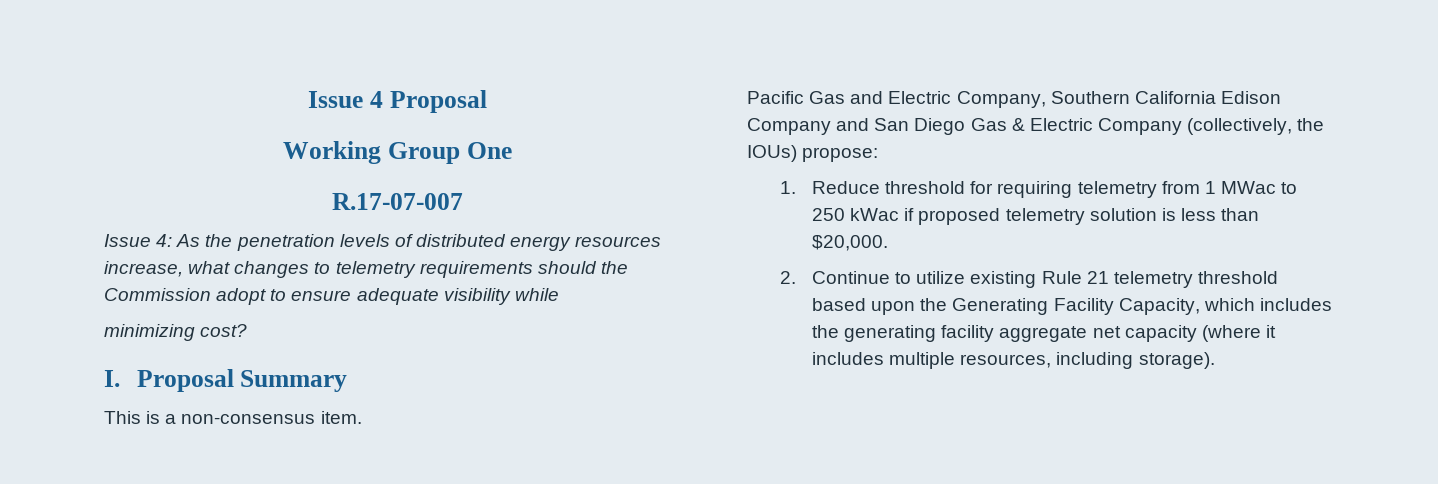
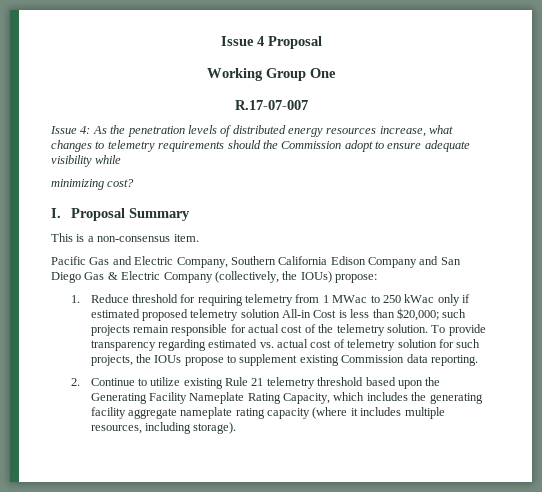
[904,208,915,221] if -> [437,294,470,306] [90,309,140,318] only if estimated
(1157, 214) none -> [281,309,337,318] All-in Cost
[812,235,889,251] $20,000. -> [396,308,467,321] [90,324,486,336] [90,339,481,351] [90,354,478,366] $20,000; such projects remain responsible for actual cost of the telemetry solution. To provide transparency regarding estimated vs. actual cost of telemetry solution for such projects, the IOUs propose to supplement existing Commission data reporting.
(1114, 306) none -> [189,392,281,404] Nameplate Rating
[1092,326,1121,338] net -> [180,407,265,419] nameplate rating

